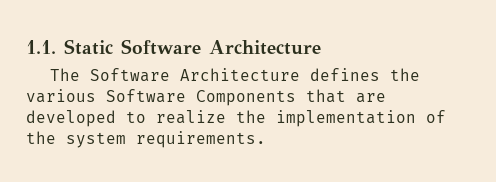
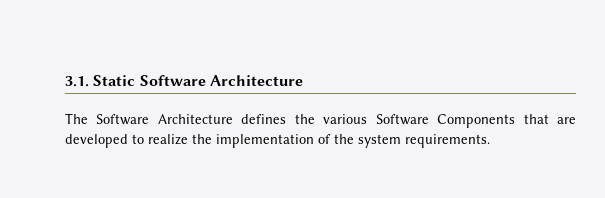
[26,40,56,54] 1.1. -> [65,76,89,87] 3.1.

